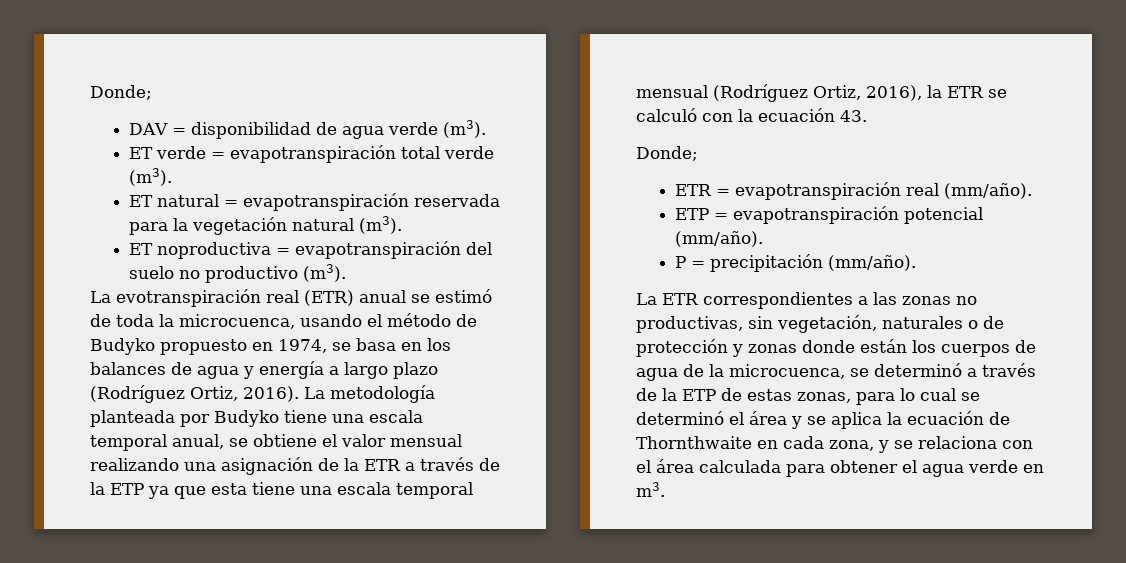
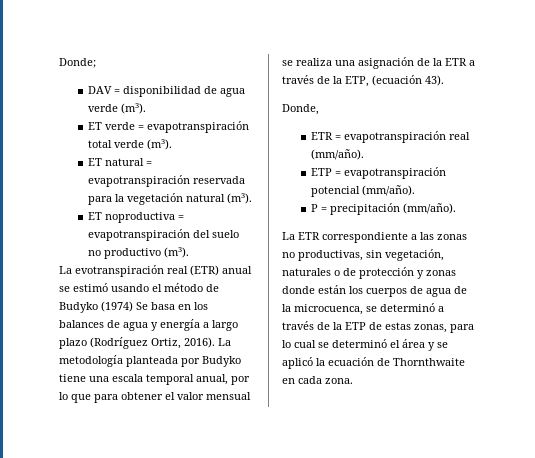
[90,314,295,329] de toda la microcuenca, -> (108, 287) none
[160,339,351,355] propuesto en 1974, se -> [101,301,148,312] (1974) Se
[229,434,317,447] se obtiene -> [231,376,250,385] [59,392,163,403] por lo que para obtener
[90,458,179,471] realizando -> [282,58,332,66] se realiza
[110,482,473,499] [636,84,1007,102] [636,108,867,122] [636,146,698,161] ETP ya que esta tiene una escala temporal mensual (Rodríguez Ortiz, 2016), la ETR se calculó con la ecuación 43. // Donde; -> [345,75,444,87] [282,104,319,115] ETP, (ecuación 43). // Donde,
[703,292,853,309] correspondientes -> [322,232,408,243] correspondiente
[831,412,882,429] aplica -> [282,357,313,369] aplicó
[829,436,1033,453] [636,459,1044,477] [636,482,665,497] zona, y se relaciona con el área calculada para obtener el agua verde en m3. -> [325,378,353,384] zona.

